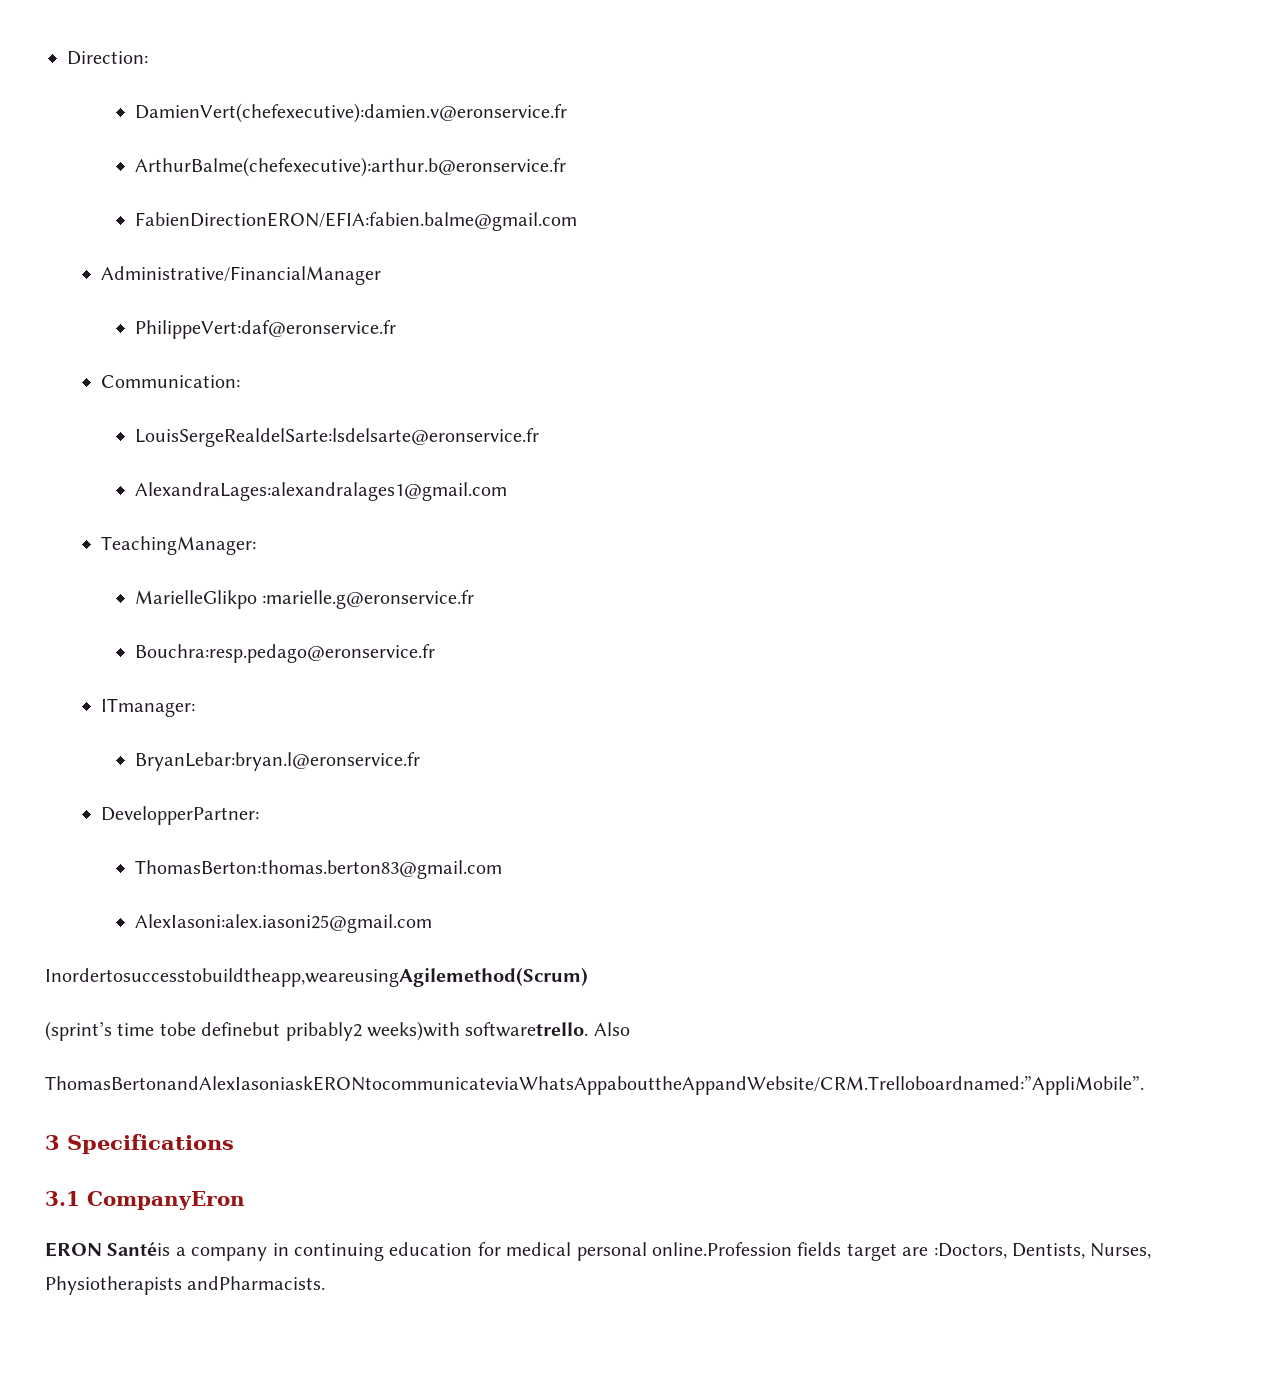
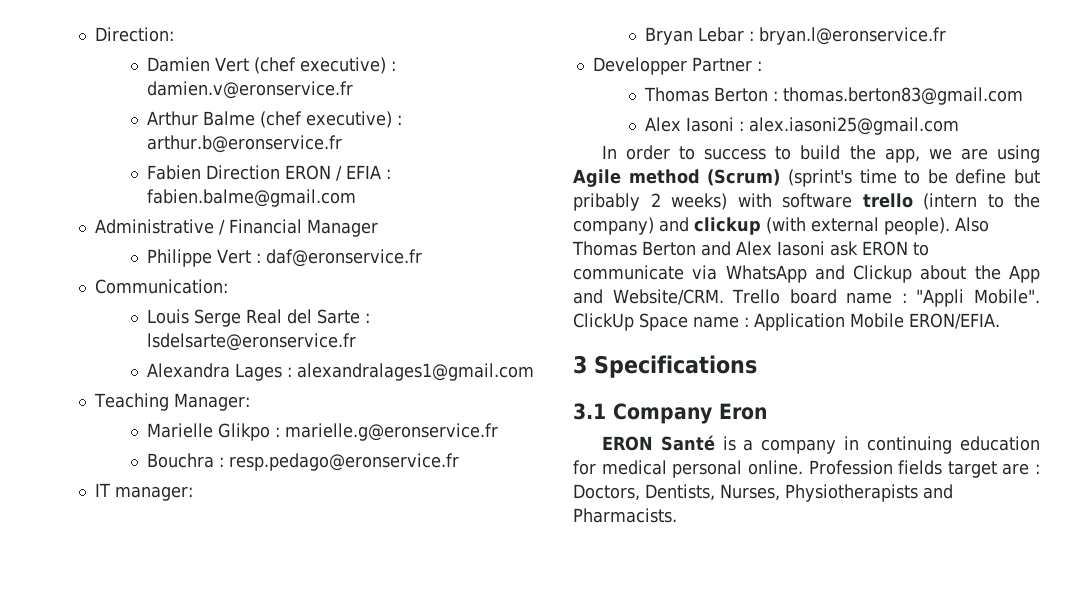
[134,103,567,123] [134,157,566,177] [134,212,577,231] [100,266,381,285] [134,320,396,339] [100,375,240,388] [134,428,539,447] [134,482,507,501] [100,536,256,555] [134,590,475,609] [134,644,435,663] [100,698,195,717] [134,752,420,771] [100,806,259,825] [134,860,502,879] [134,914,432,933] [45,967,588,987] [45,1021,630,1041] [45,1075,1144,1095] DamienVert(chefexecutive):damien.v@eronservice.fr // ArthurBalme(chefexecutive):arthur.b@eronservice.fr // FabienDirectionERON/EFIA:fabien.balme@gmail.com // Administrative/FinancialManager // PhilippeVert:daf@eronservice.fr // Communication: // LouisSergeRealdelSarte:lsdelsarte@eronservice.fr // AlexandraLages:alexandralages1@gmail.com // TeachingManager: // MarielleGlikpo :marielle.g@eronservice.fr // Bouchra:resp.pedago@eronservice.fr // ITmanager: // BryanLebar:bryan.l@eronservice.fr // DevelopperPartner: // ThomasBerton:thomas.berton83@gmail.com // AlexIasoni:alex.iasoni25@gmail.com // Inordertosuccesstobuildtheapp,weareusingAgilemethod(Scrum) // (sprint’s time tobe definebut pribably2 weeks)with softwaretrello. Also // ThomasBertonandAlexIasoniaskERONtocommunicateviaWhatsAppabouttheAppandWebsite/CRM.Trelloboardnamed:”AppliMobile”. -> [147,57,396,74] [147,81,354,99] [147,111,403,128] [147,135,343,153] [147,165,391,181] [147,189,357,207] [94,219,378,237] [147,249,422,267] [94,279,228,294] [147,309,370,327] [147,333,357,351] [147,363,535,381] [93,393,250,411] [147,423,499,441] [147,453,460,471] [94,483,193,501] [645,27,947,45] [592,57,762,75] [644,87,1024,105] [645,117,960,135] [601,145,1040,163] [573,169,1040,187] [573,193,1040,211] [573,217,989,235] [572,241,929,256] [573,265,1040,283] [573,289,1040,307] [573,313,1000,331] Damien Vert (chef executive) : damien.v@eronservice.fr // Arthur Balme (chef executive) : arthur.b@eronservice.fr // Fabien Direction ERON / EFIA : fabien.balme@gmail.com // Administrative / Financial Manager // Philippe Vert : daf@eronservice.fr // Communication: // Louis Serge Real del Sarte : lsdelsarte@eronservice.fr // Alexandra Lages : alexandralages1@gmail.com // Teaching Manager: // Marielle Glikpo : marielle.g@eronservice.fr // Bouchra : resp.pedago@eronservice.fr // IT manager: // Bryan Lebar : bryan.l@eronservice.fr // Developper Partner : // Thomas Berton : thomas.berton83@gmail.com // Alex Iasoni : alex.iasoni25@gmail.com // In order to success to build the app, we are using Agile method (Scrum) (sprint's time to be define but pribably 2 weeks) with software trello (intern to the company) and clickup (with external people). Also Thomas Berton and Alex Iasoni ask ERON to communicate via WhatsApp and Clickup about the App and Website/CRM. Trello board name : "Appli Mobile". ClickUp Space name : Application Mobile ERON/EFIA.
[87,1191,245,1210] [45,1242,171,1257] CompanyEron // ERON Santéis -> [613,403,767,424] [601,435,736,451] Company Eron // ERON Santé is
[651,1242,792,1256] online.Profession -> [747,460,893,475] online. Profession
[933,1243,1007,1259] :Doctors, -> [1035,464,1040,474] [573,484,640,501] : Doctors,
[187,1276,326,1290] andPharmacists. -> [923,484,953,499] [573,508,677,523] and Pharmacists.

